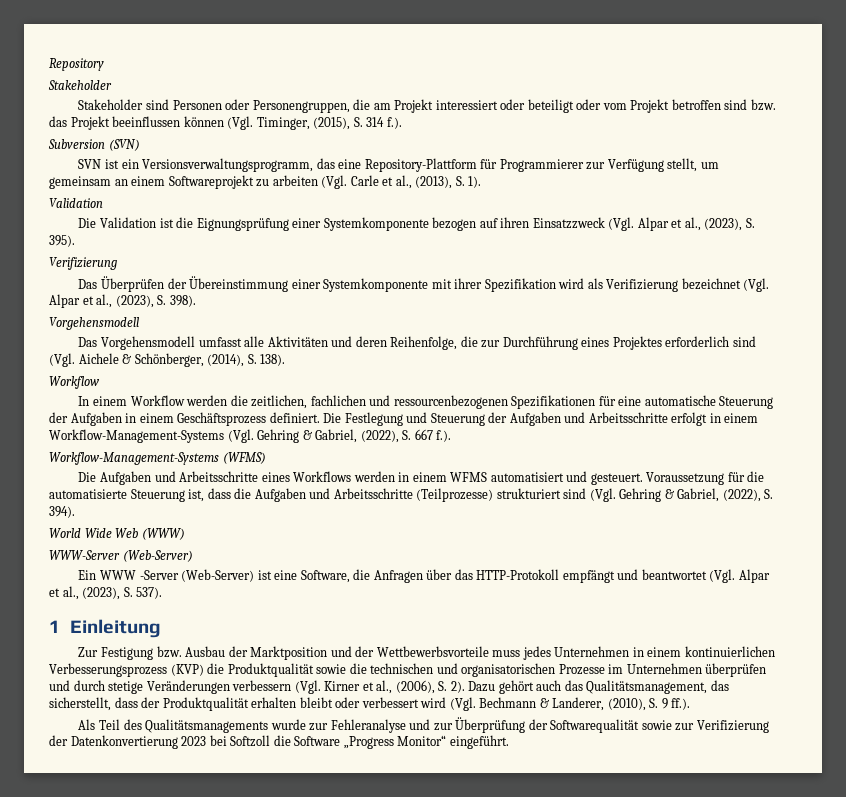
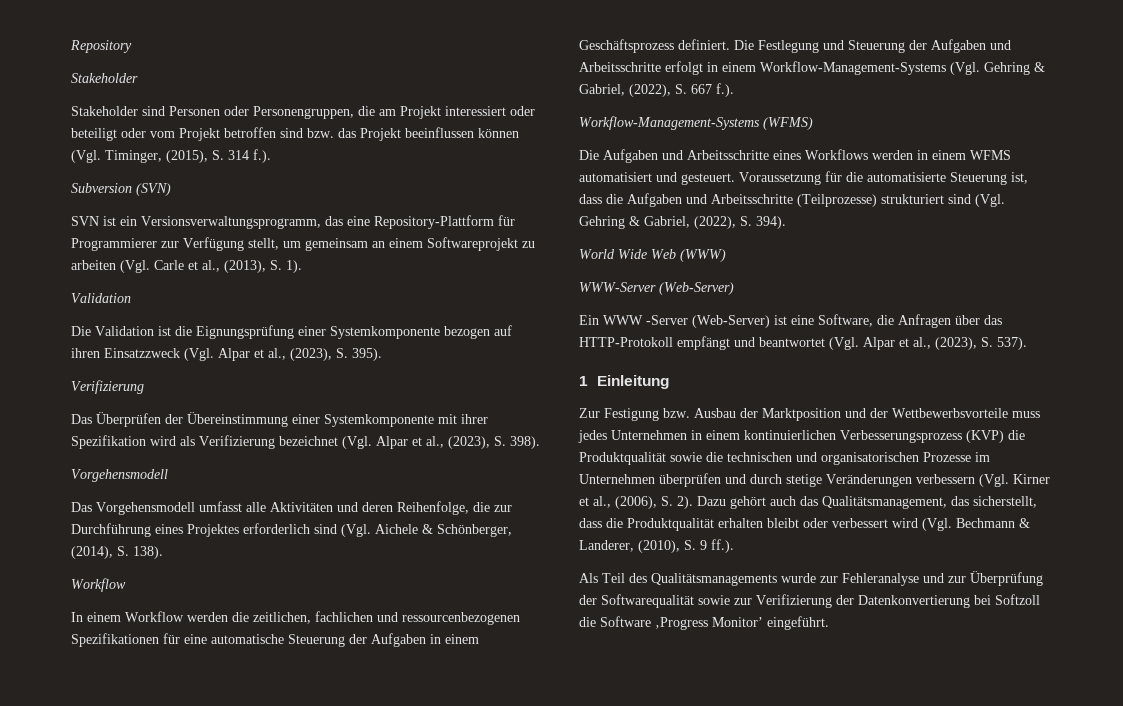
[141,697,161,708] der -> [606,518,623,528] die
[181,736,207,746] 2023 -> (970, 601) none
[343,735,447,749] „Progress Monitor“ -> [655,617,763,630] ‚Progress Monitor’

